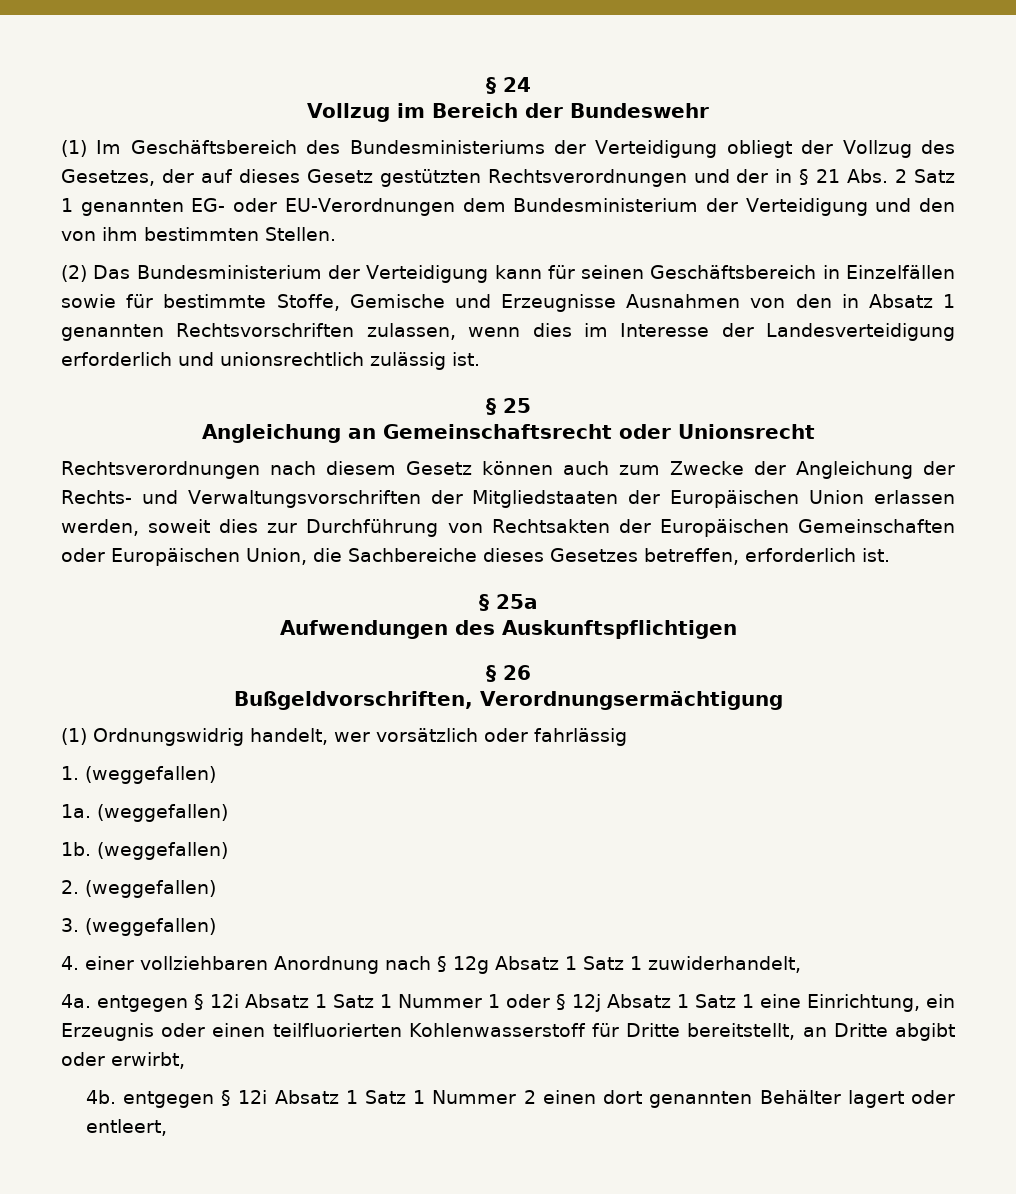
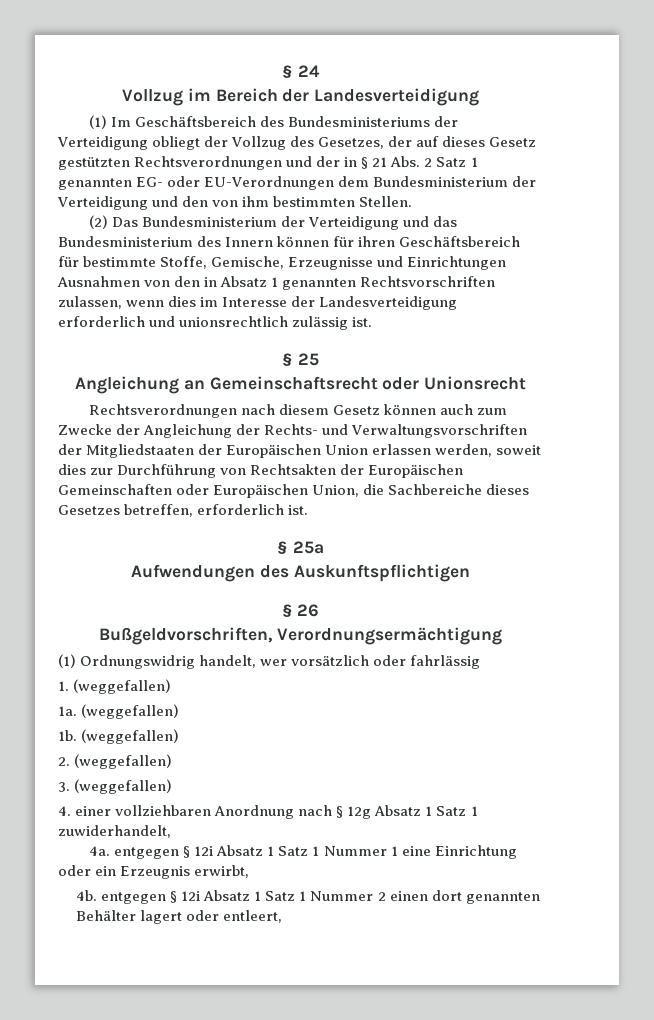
[569,103,709,118] Bundeswehr -> [313,88,479,106] Landesverteidigung
[494,265,956,279] [61,294,616,312] kann für seinen Geschäftsbereich in Einzelfällen sowie für bestimmte Stoffe, Gemische und Erzeugnisse -> [403,216,458,227] [58,236,521,247] [58,256,507,270] und das Bundesministerium des Innern können für ihren Geschäftsbereich für bestimmte Stoffe, Gemische, Erzeugnisse und Einrichtungen
[506,994,955,1012] [61,1023,956,1041] [61,1052,105,1066] oder § 12j Absatz 1 Satz 1 eine Einrichtung, ein Erzeugnis oder einen teilfluorierten Kohlenwasserstoff für Dritte bereitstellt, an Dritte abgibt oder -> [401,845,517,859] [58,865,191,879] eine Einrichtung oder ein Erzeugnis

